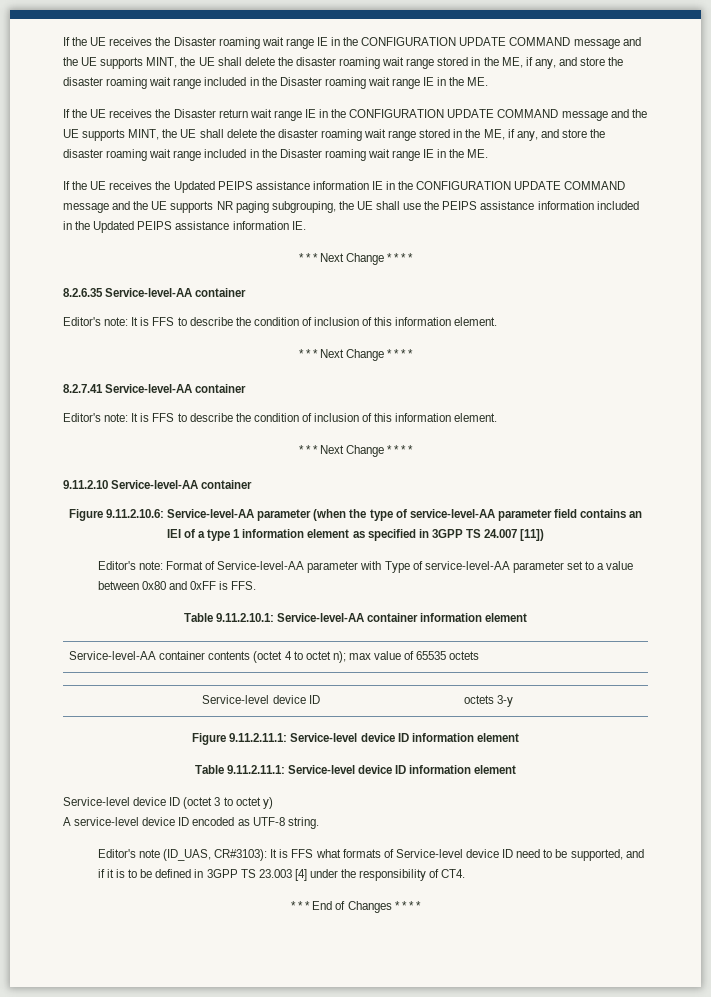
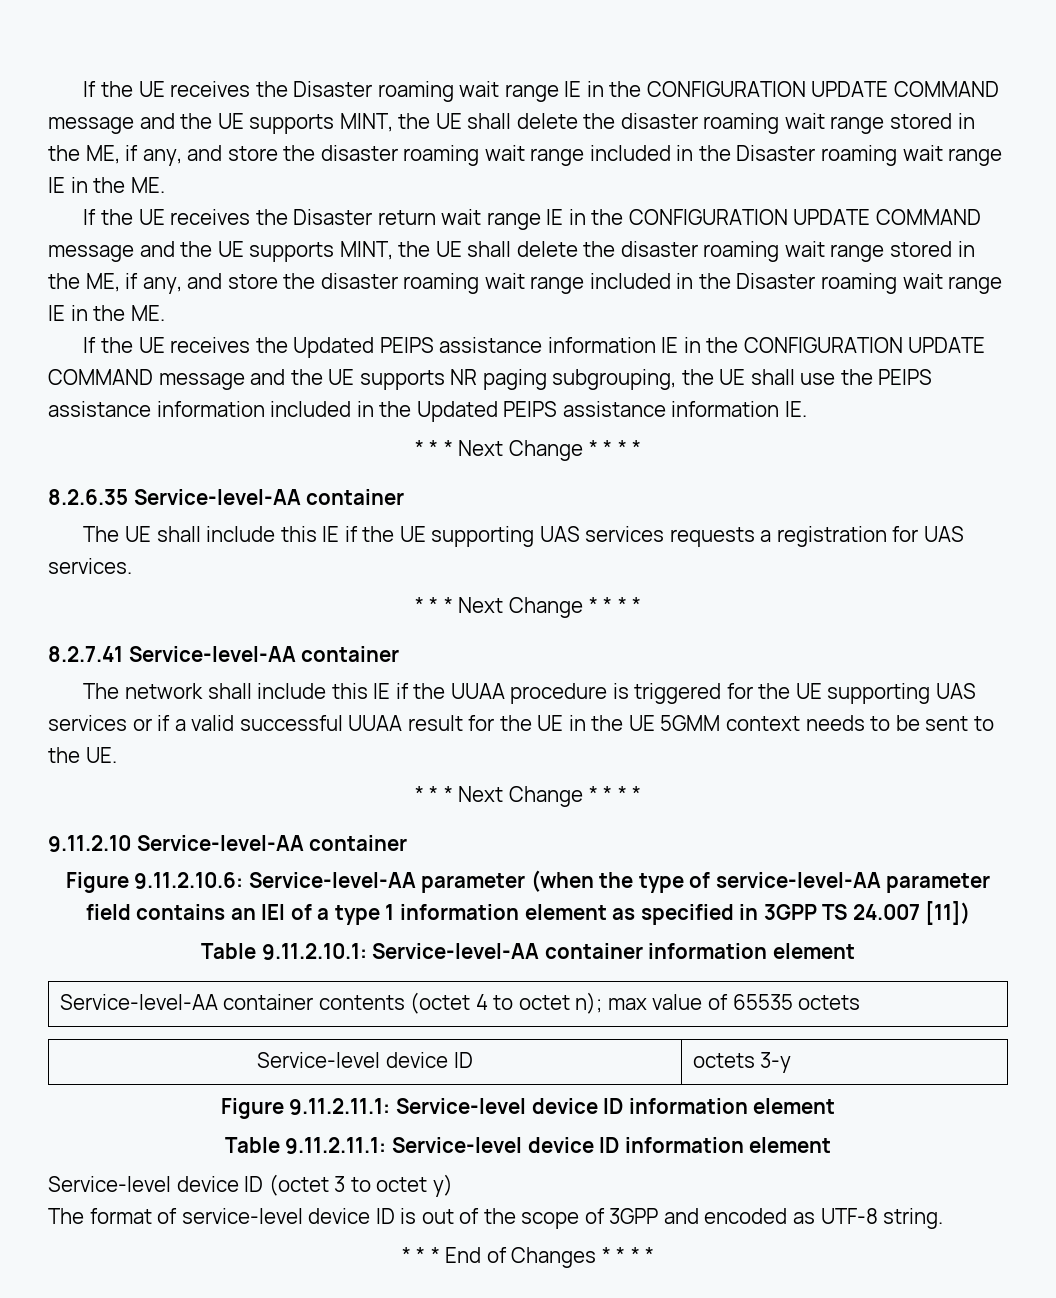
[63,317,498,326] Editor's note: It is FFS to describe the condition of inclusion of this information element. -> [83,526,965,547] [48,558,132,574] The UE shall include this IE if the UE supporting UAS services requests a registration for UAS services.
[63,413,498,422] Editor's note: It is FFS to describe the condition of inclusion of this information element. -> [83,683,977,704] [48,715,994,731] [48,747,117,763] The network shall include this IE if the UUAA procedure is triggered for the UE supporting UAS services or if a valid successful UUAA result for the UE in the UE 5GMM context needs to be sent to the UE.
[97,561,634,573] [97,581,257,590] // Editor's note: Format of Service-level-AA parameter with Type of service-level-AA parameter set to a value between 0x80 and 0xFF is FFS. -> (971, 913) none
[63,817,319,829] [97,849,644,861] [97,869,466,881] A service-level device ID encoded as UTF-8 string. // Editor's note (ID_UAS, CR#3103): It is FFS what formats of Service-level device ID need to be supported, and if it is to be defined in 3GPP TS 23.003 [4] under the responsibility of CT4. -> [48,1208,944,1229] The format of service-level device ID is out of the scope of 3GPP and encoded as UTF-8 string.

